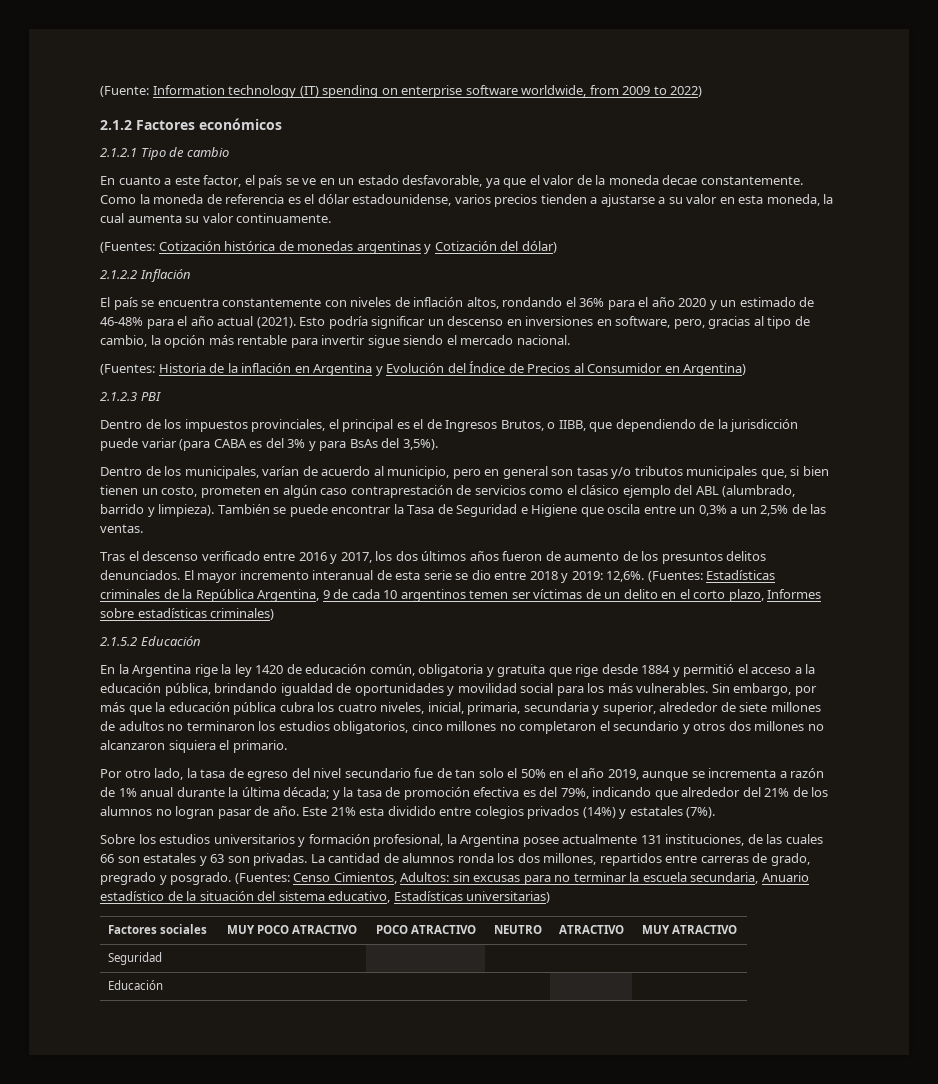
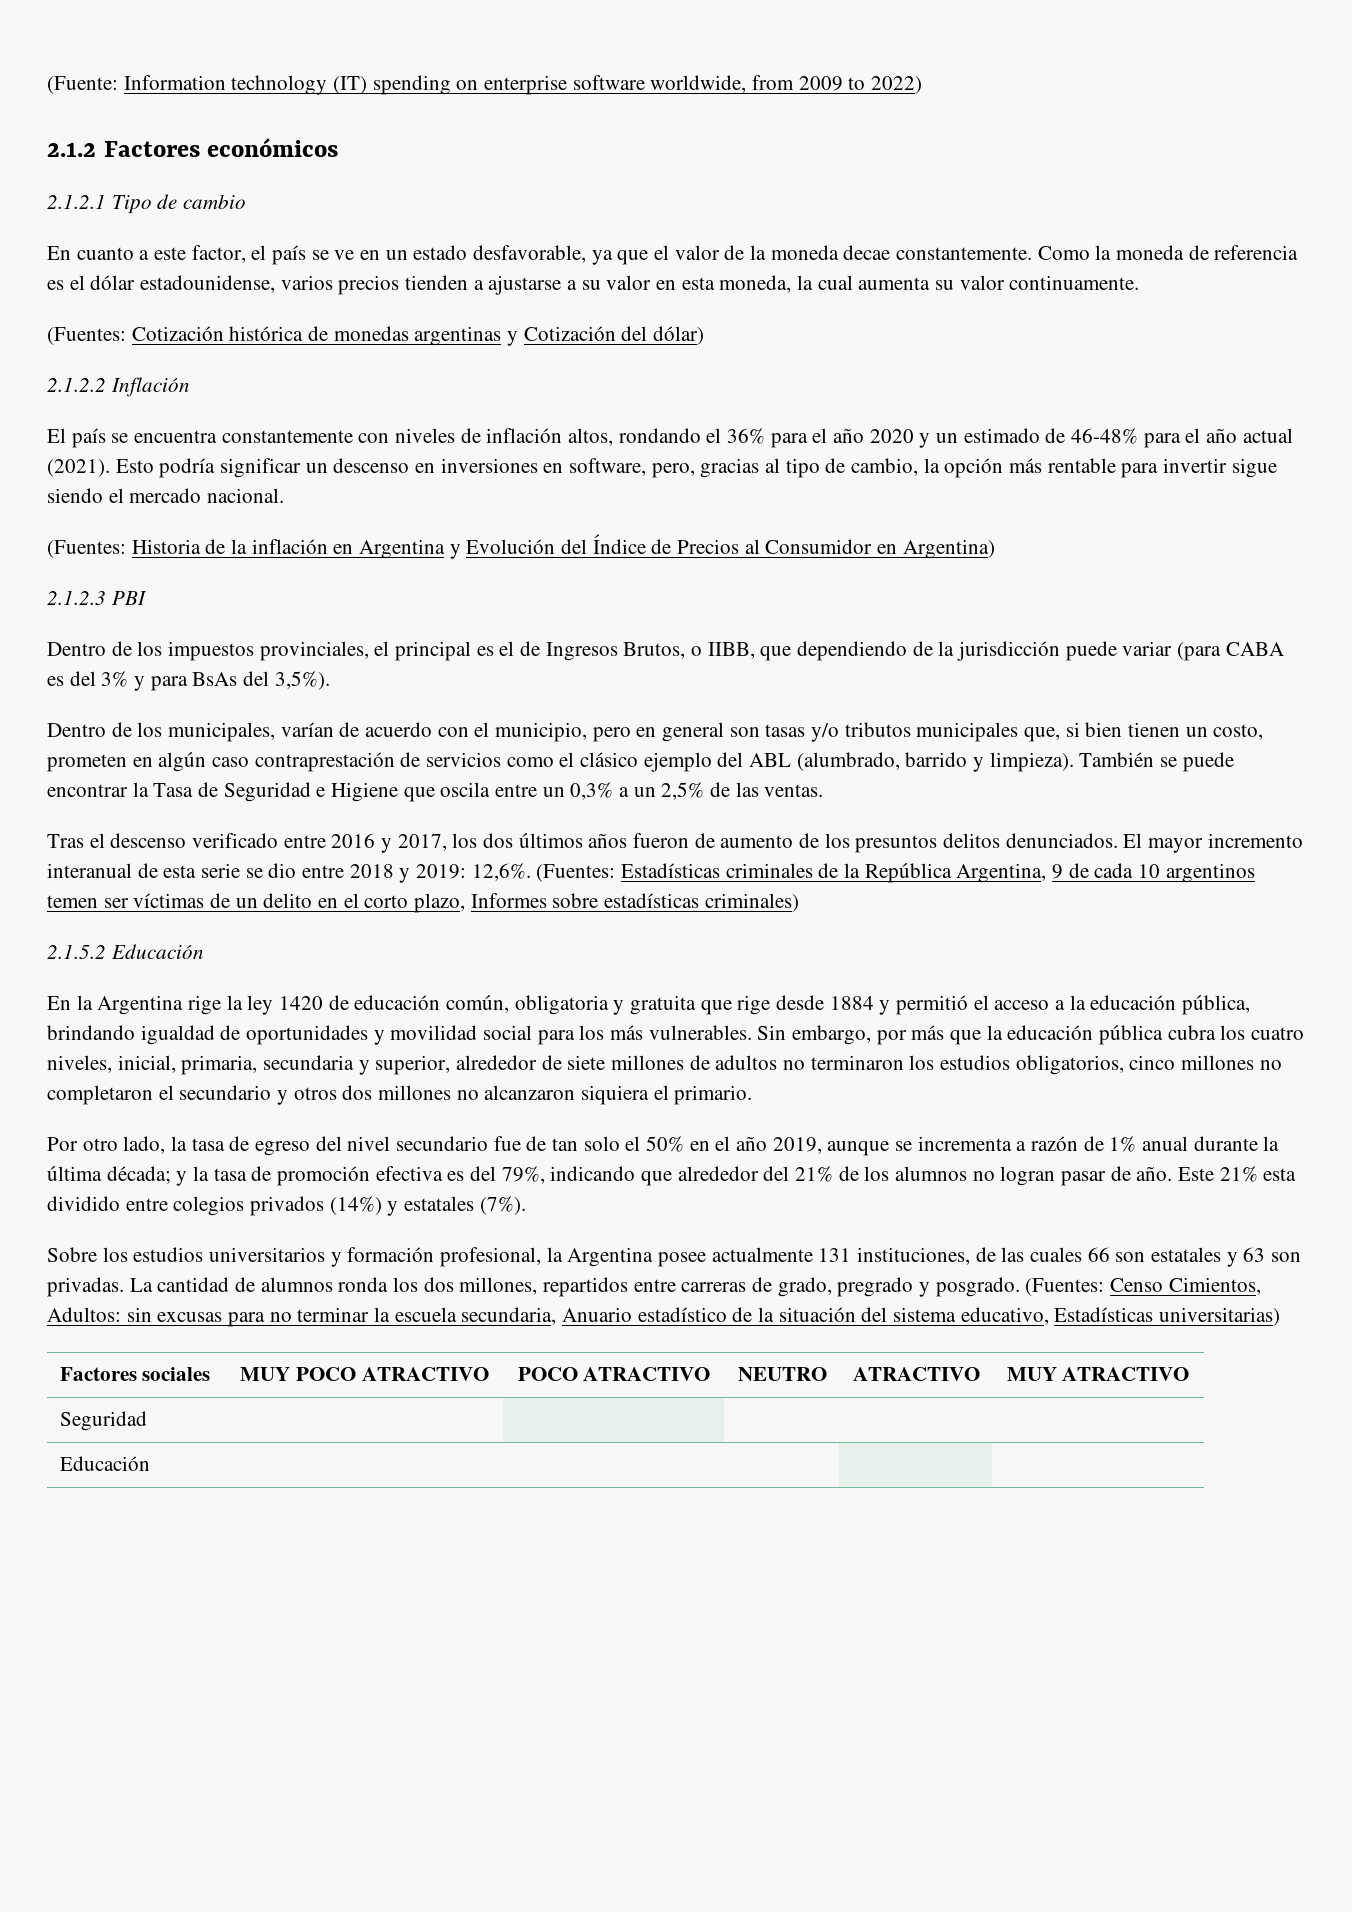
[373,466,384,476] al -> [437,722,490,737] con el

